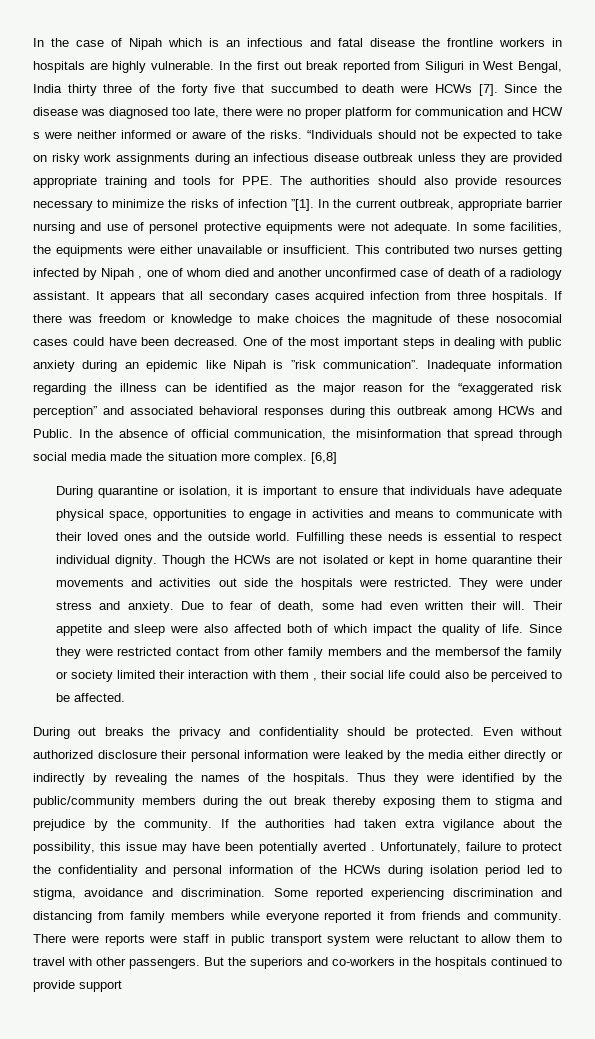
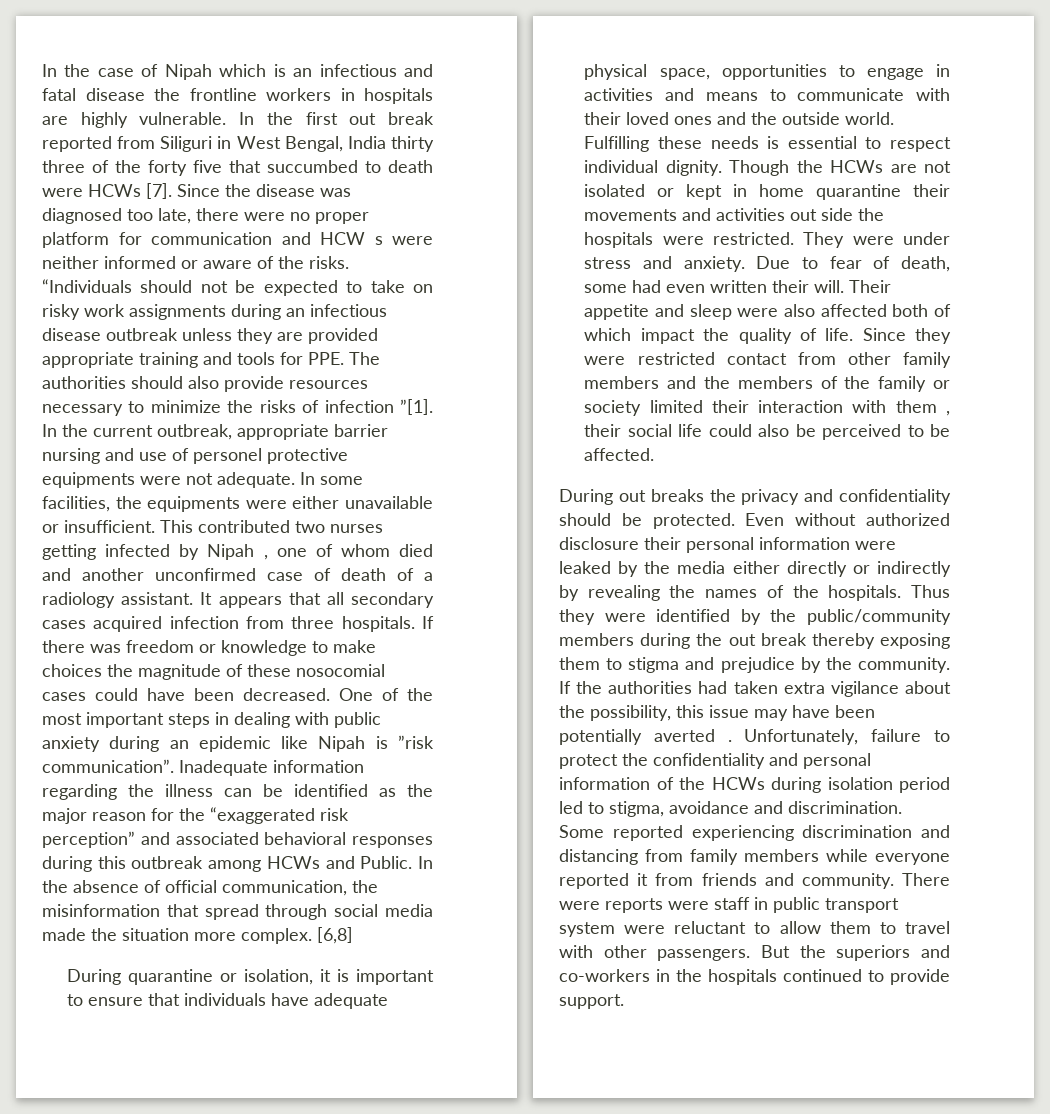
[434,647,500,656] membersof -> [737,376,838,389] members of
[79,980,122,992] support -> [559,994,624,1009] support.

